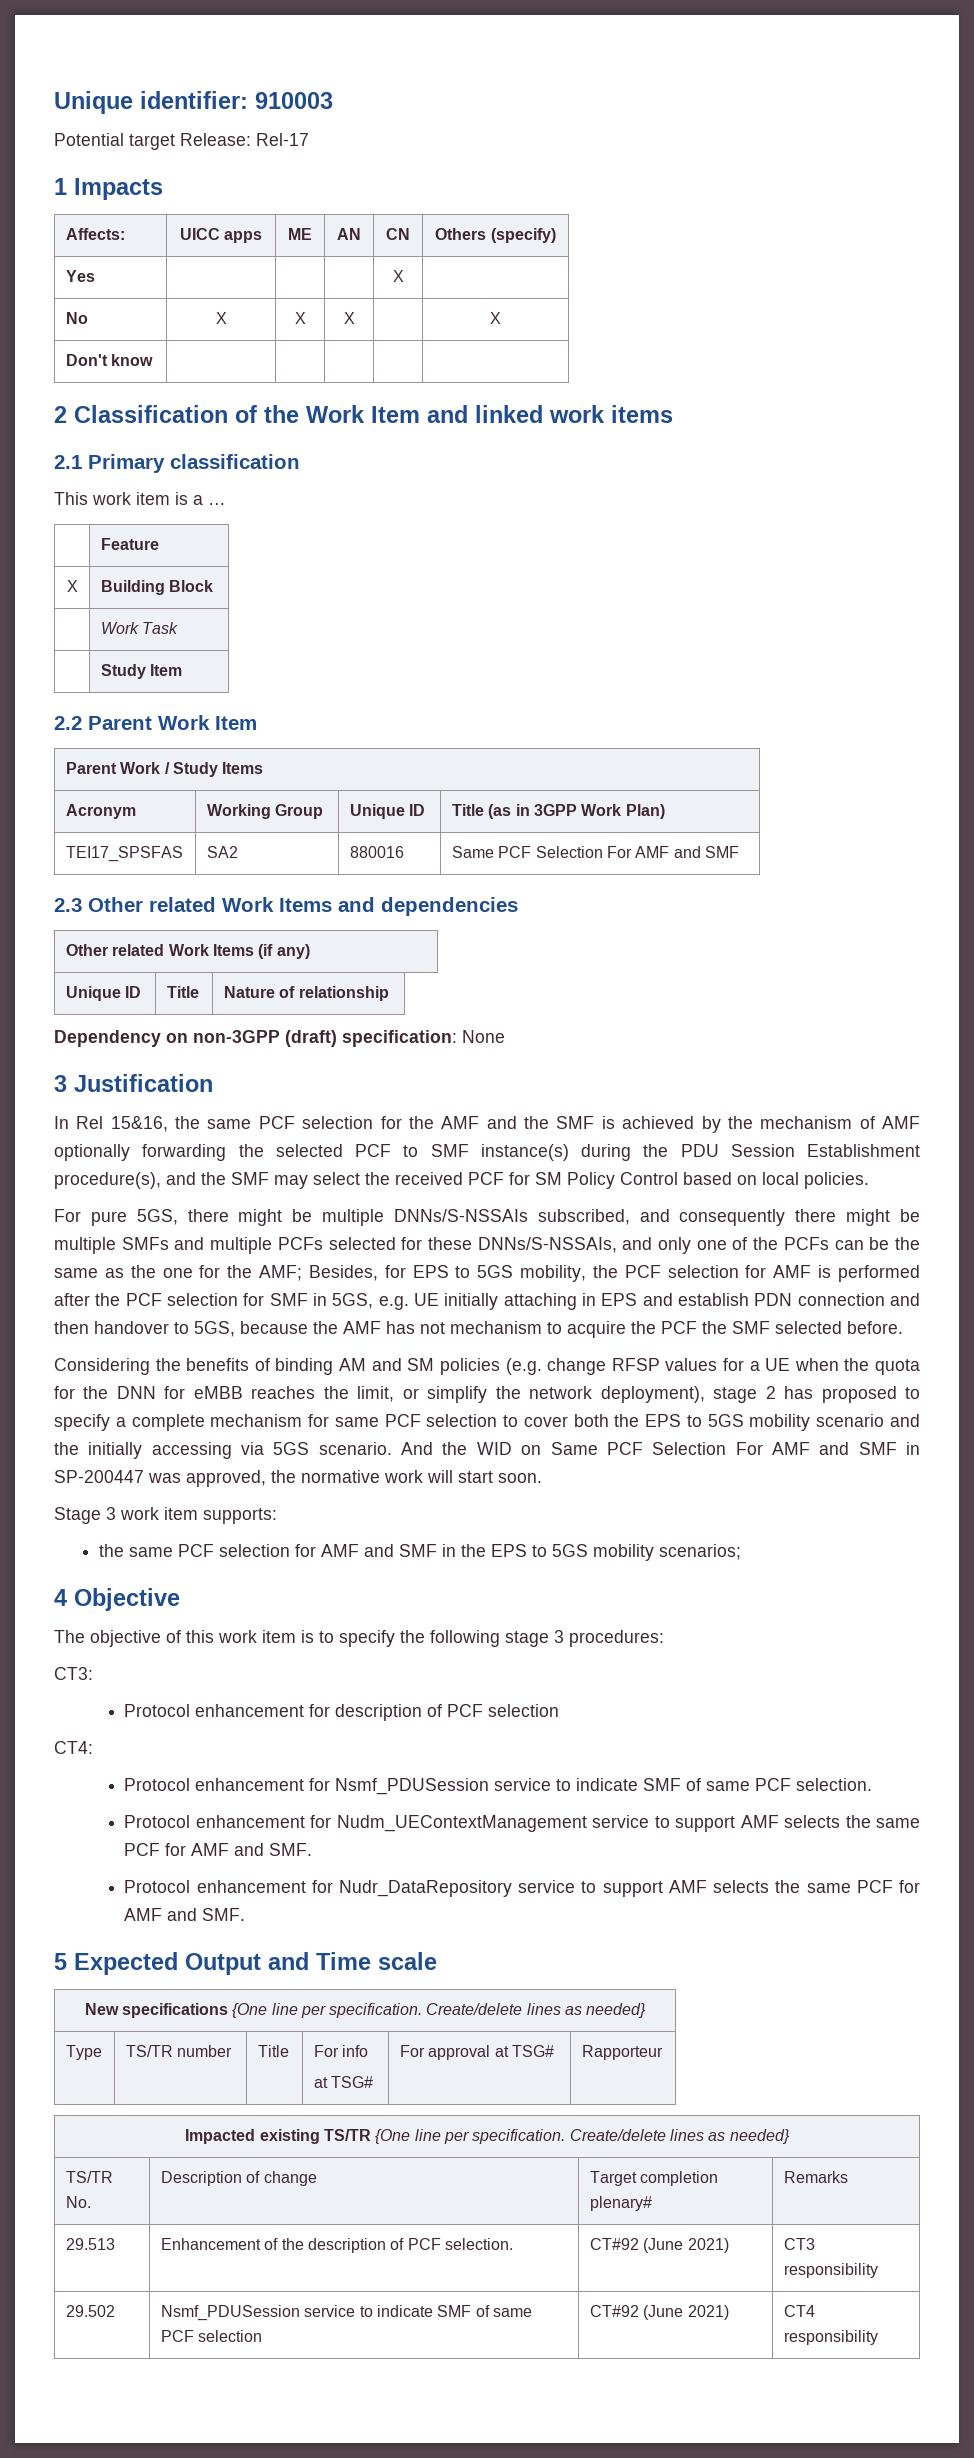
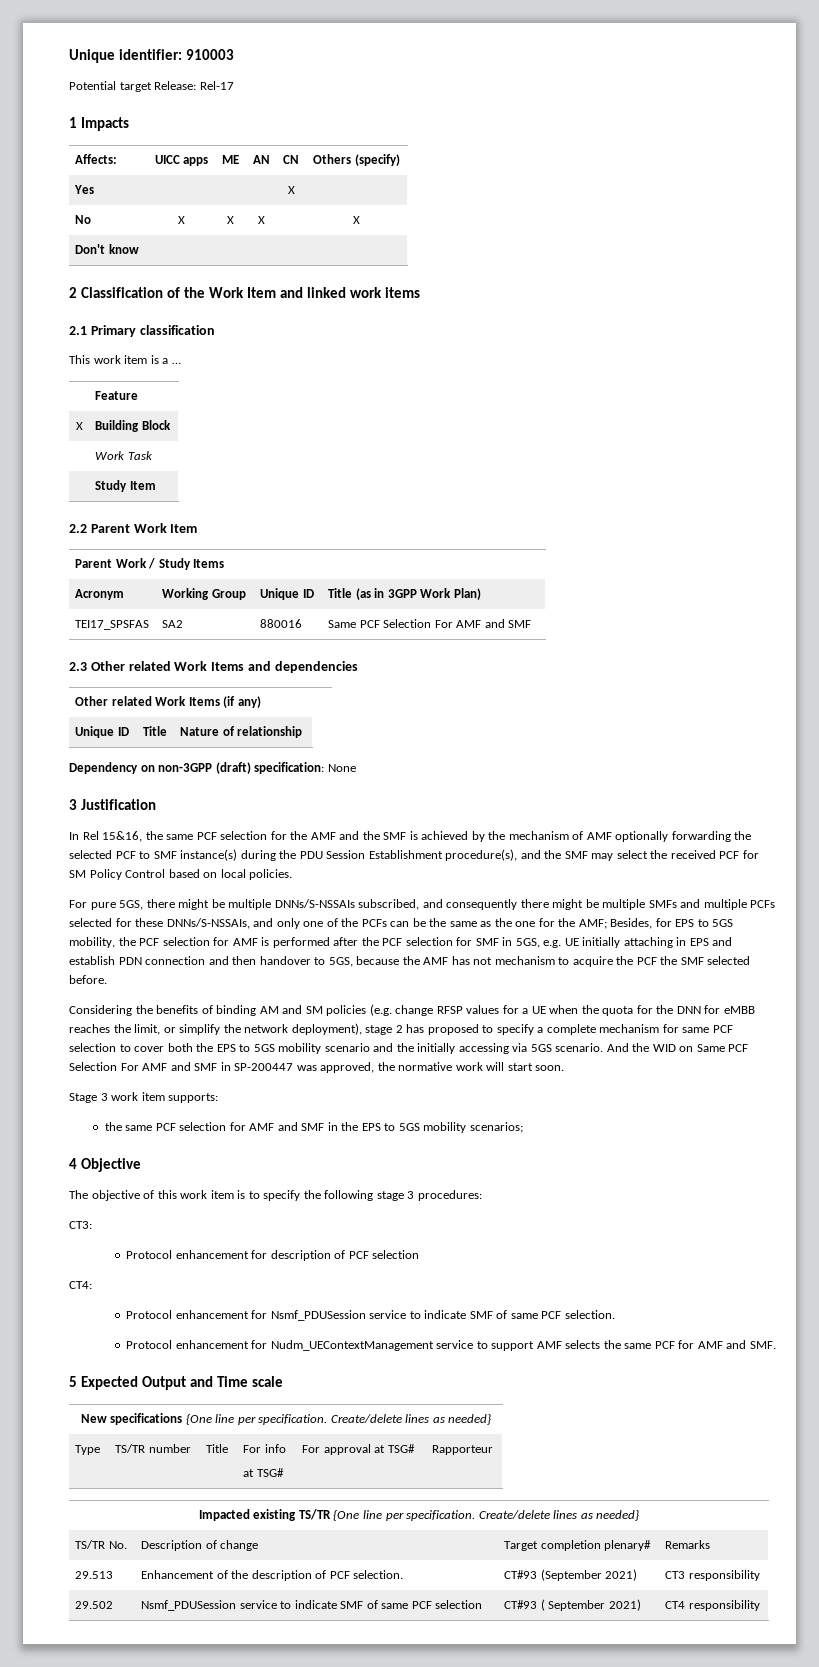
[124,1880,921,1897] [124,1908,246,1921] // Protocol enhancement for Nudr_DataRepository service to support AMF selects the same PCF for AMF and SMF. -> (776, 1345) none
[589,2238,684,2253] CT#92 (June -> [504,1569,602,1581] CT#93 (September
[589,2305,684,2320] CT#92 (June -> [504,1599,606,1611] CT#93 ( September

